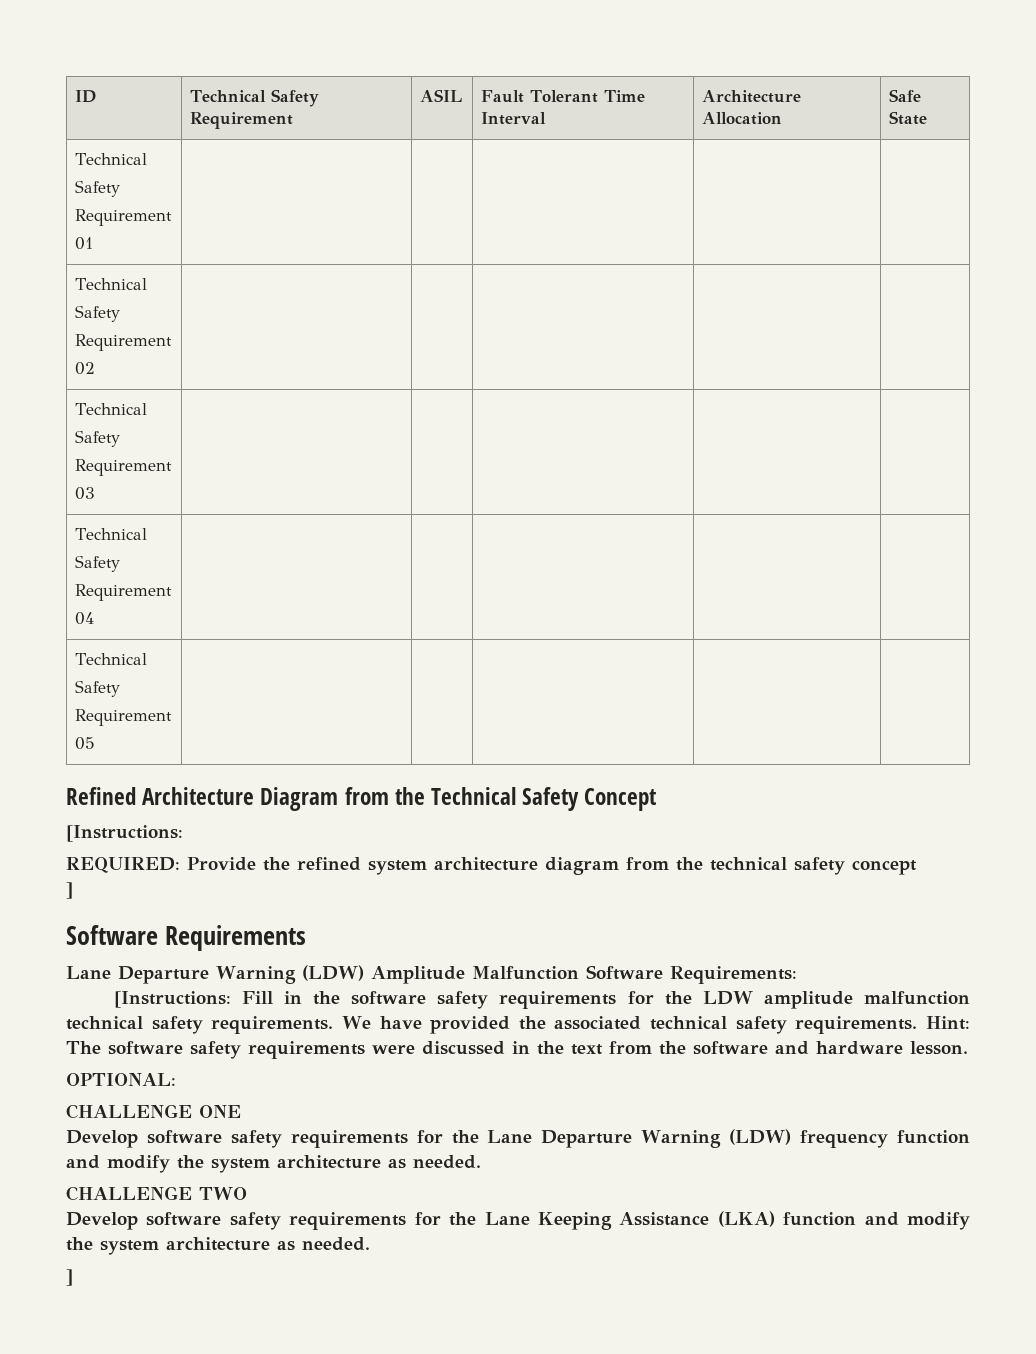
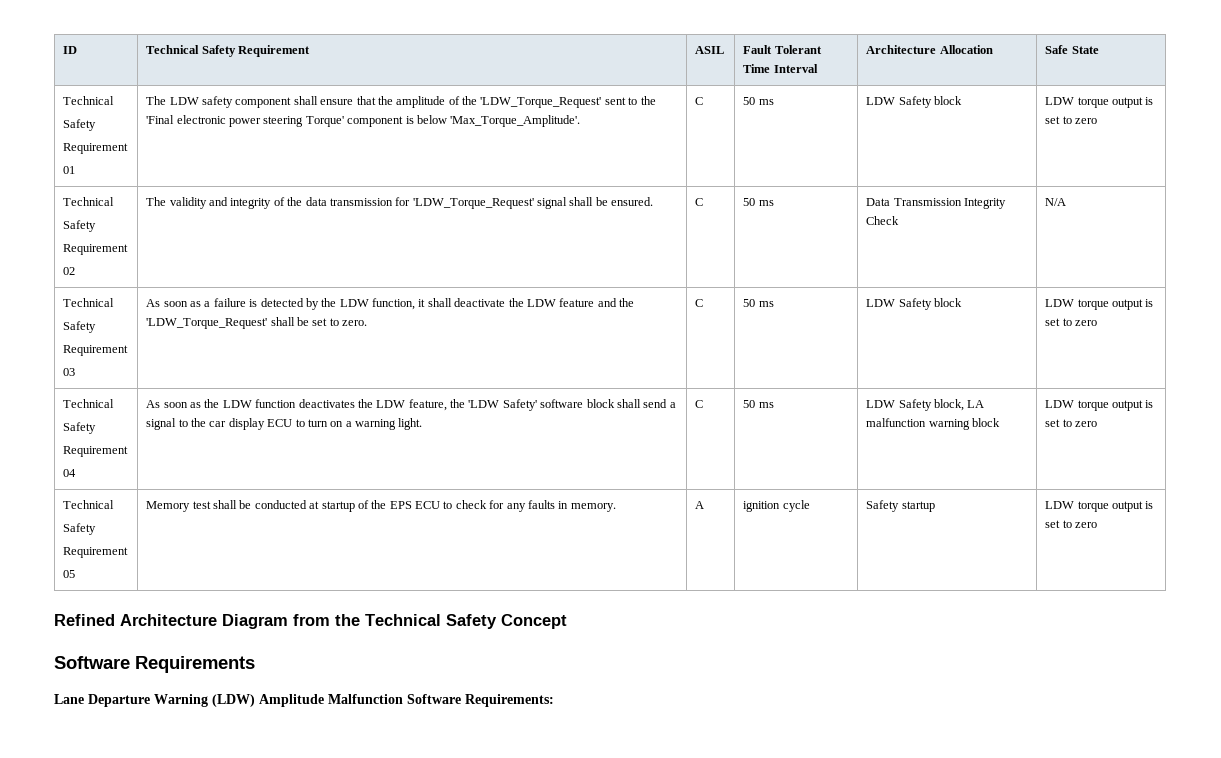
[75,278,148,290] [75,305,121,322] [75,334,173,351] [75,362,96,375] [75,403,148,415] [75,430,121,447] [75,459,173,476] [75,487,96,500] [75,528,148,540] [75,555,121,572] [75,584,173,601] [75,612,95,625] [75,653,148,665] [75,680,121,697] [75,709,173,726] [75,737,96,750] | | | | // Technical // Safety // Requirement // 02 | | | | | // Technical // Safety // Requirement // 03 | | | | | // Technical // Safety // Requirement // 04 | | | | | // Technical // Safety // Requirement // 05 | | | | | -> [146,96,656,108] [146,115,581,127] [695,97,704,105] [743,97,774,105] [866,96,963,108] [1045,97,1154,108] [1045,116,1098,124] [63,197,115,206] [63,220,97,232] [63,244,129,255] [63,267,76,275] [146,197,654,209] [695,198,704,206] [743,198,774,206] [866,198,1007,209] [866,216,900,225] [1045,198,1067,206] [63,298,115,307] [63,321,97,333] [63,345,129,356] [63,368,76,376] [146,298,635,310] [146,317,368,329] [695,299,704,307] [743,299,774,307] [866,298,963,310] [1045,299,1154,310] [1045,318,1098,326] [63,399,115,408] [63,422,97,434] [63,446,129,457] [63,469,77,477] [146,399,676,411] [146,418,423,430] [695,400,704,408] [743,400,774,408] [866,399,985,411] [866,418,1001,430] [1045,400,1154,411] [1045,419,1098,427] [63,500,115,509] [63,523,97,535] [63,547,129,558] [63,570,76,578] [146,500,616,512] [695,501,705,509] [743,500,810,512] [866,500,935,512] [1045,501,1154,512] [1045,520,1098,528] The LDW safety component shall ensure that the amplitude of the 'LDW_Torque_Request' sent to the 'Final electronic power steering Torque' component is below 'Max_Torque_Amplitude'. | C | 50 ms | LDW Safety block | LDW torque output is set to zero // Technical // Safety // Requirement // 02 | The validity and integrity of the data transmission for 'LDW_Torque_Request' signal shall be ensured. | C | 50 ms | Data Transmission Integrity Check | N/A // Technical // Safety // Requirement // 03 | As soon as a failure is detected by the LDW function, it shall deactivate the LDW feature and the 'LDW_Torque_Request' shall be set to zero. | C | 50 ms | LDW Safety block | LDW torque output is set to zero // Technical // Safety // Requirement // 04 | As soon as the LDW function deactivates the LDW feature, the 'LDW Safety' software block shall send a signal to the car display ECU to turn on a warning light. | C | 50 ms | LDW Safety block, LA malfunction warning block | LDW torque output is set to zero // Technical // Safety // Requirement // 05 | Memory test shall be conducted at startup of the EPS ECU to check for any faults in memory. | A | ignition cycle | Safety startup | LDW torque output is set to zero
[66,825,183,842] [66,857,917,875] [66,882,73,899] // [Instructions: // REQUIRED: Provide the refined system architecture diagram from the technical safety concept // ] -> (567, 621) none
[113,991,971,1009] [66,1016,970,1034] [66,1041,968,1059] [66,1073,176,1086] [66,1104,241,1119] [66,1129,971,1148] [66,1155,481,1173] [66,1186,247,1201] [66,1211,970,1230] [66,1237,370,1255] [66,1269,73,1286] // [Instructions: Fill in the software safety requirements for the LDW amplitude malfunction technical safety requirements. We have provided the associated technical safety requirements. Hint: The software safety requirements were discussed in the text from the software and hardware lesson. // OPTIONAL: // CHALLENGE ONE // Develop software safety requirements for the Lane Departure Warning (LDW) frequency function and modify the system architecture as needed. // CHALLENGE TWO // Develop software safety requirements for the Lane Keeping Assistance (LKA) function and modify the system architecture as needed. // ] -> (554, 700) none

